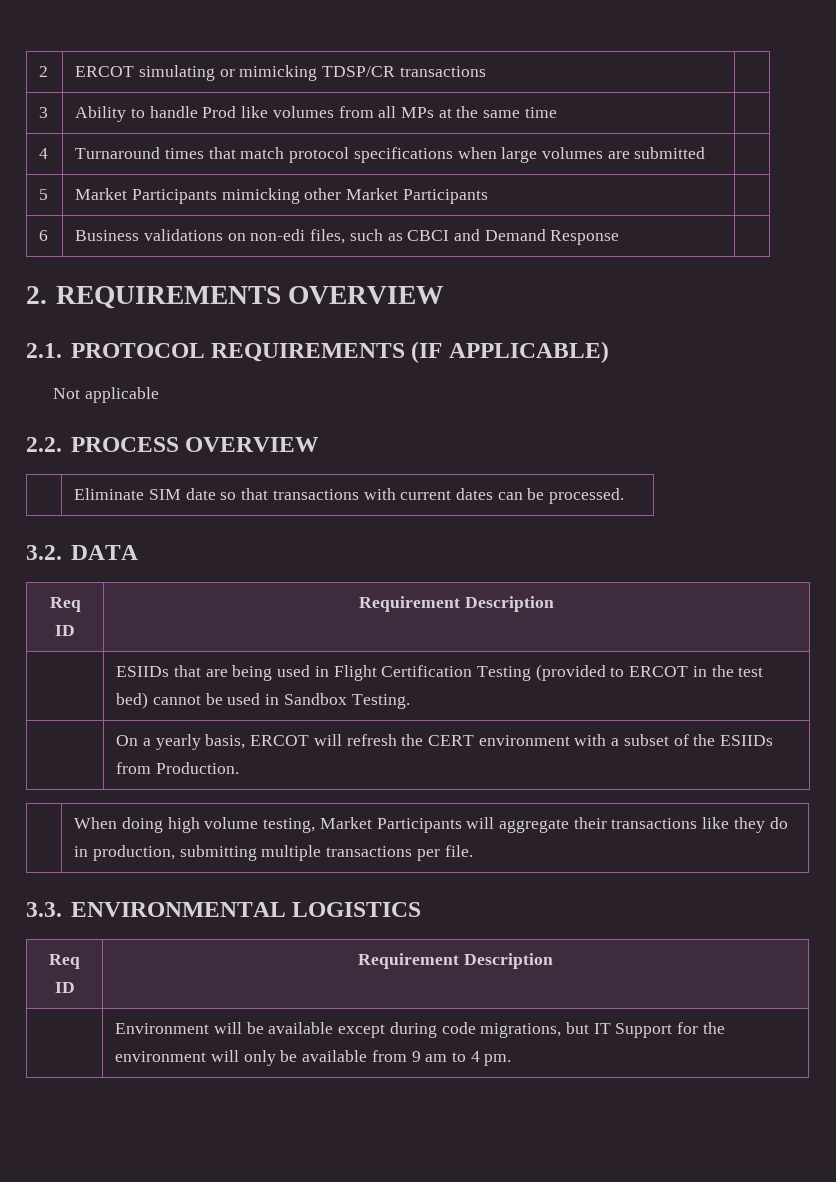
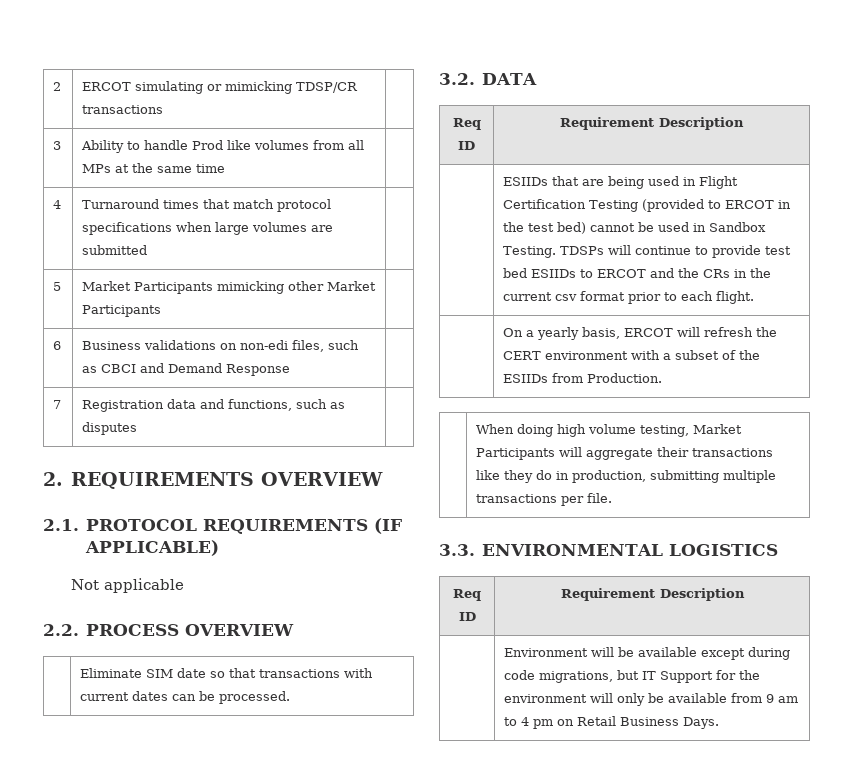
(620, 237) none -> [53,400,62,409] [82,399,346,412] [82,422,138,435] // 7 | Registration data and functions, such as disputes |
(410, 701) none -> [560,245,792,258] [503,268,772,278] [503,291,755,304] TDSPs will continue to provide test bed ESIIDs to ERCOT and the CRs in the current csv format prior to each flight.
[484,1054,512,1066] pm. -> [533,716,720,729] pm on Retail Business Days.

